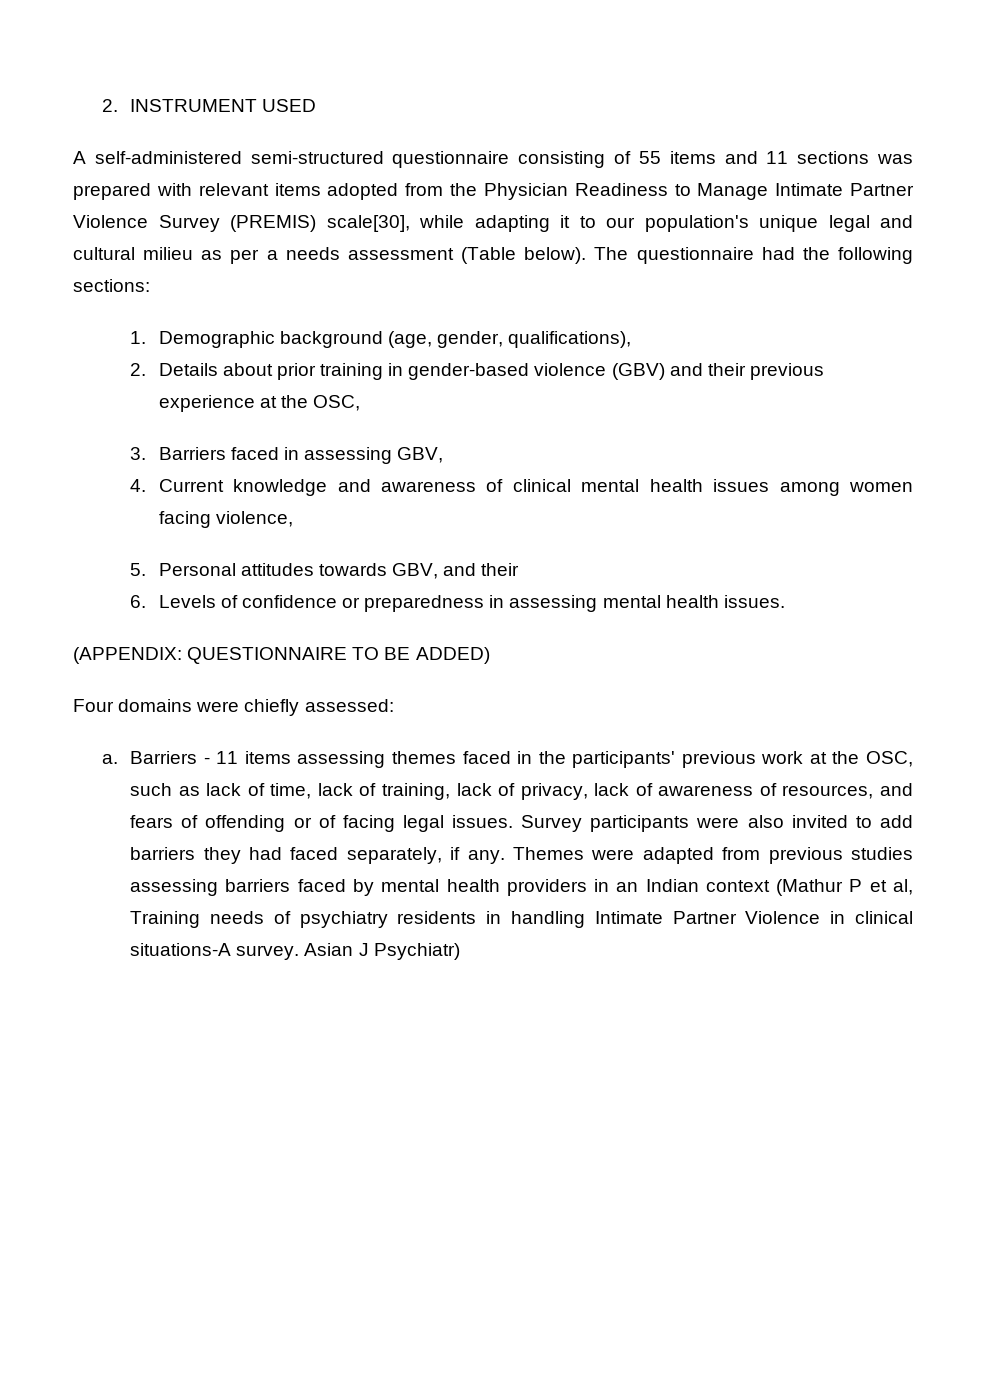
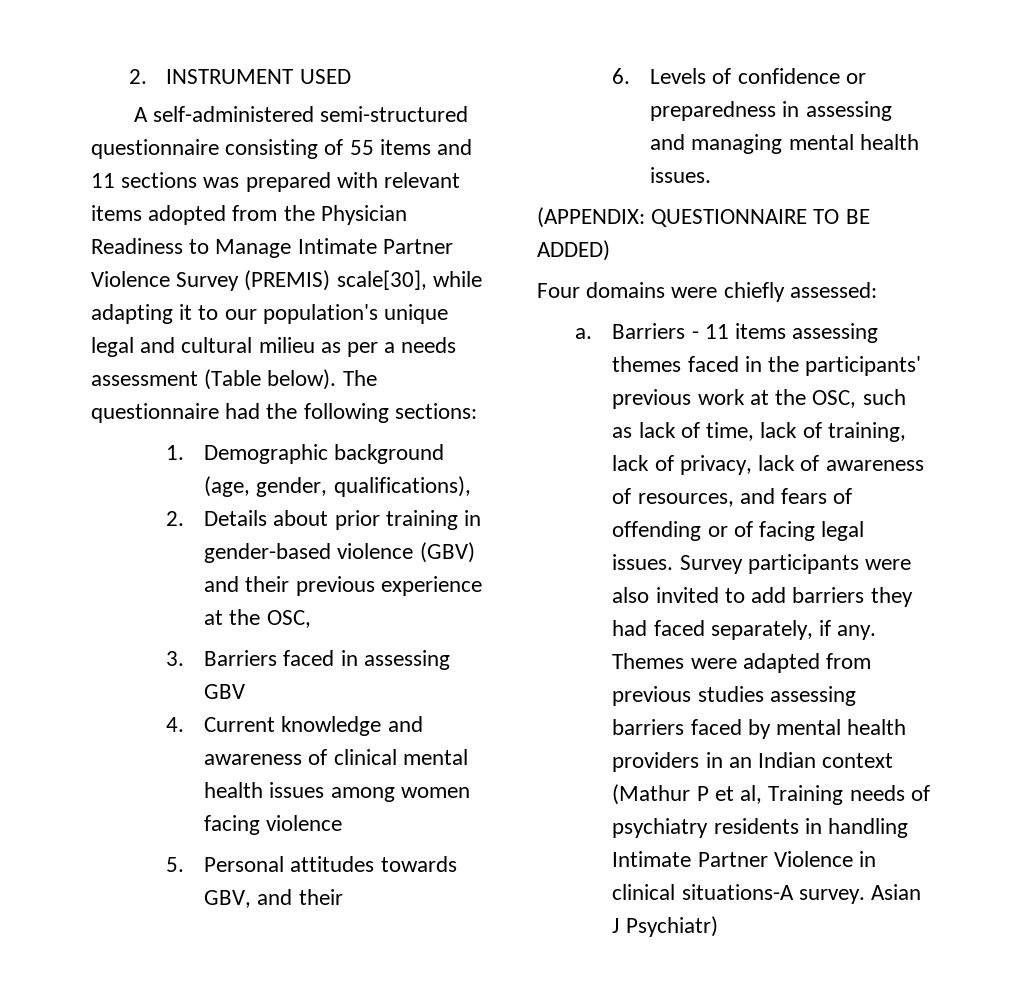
[397,447,444,463] GBV, -> [204,684,246,699] GBV
[215,511,293,527] violence, -> [266,815,343,831] violence
(598, 603) none -> [650,134,783,154] and managing

